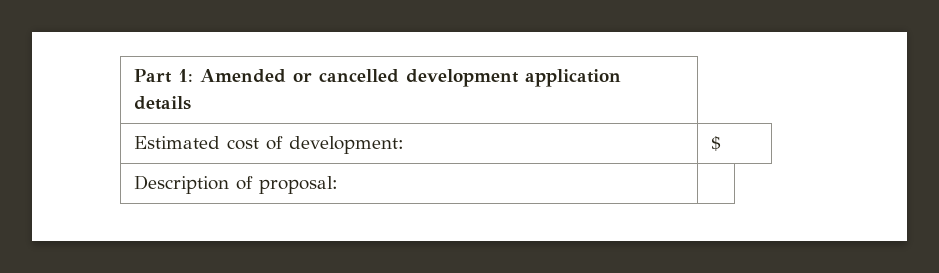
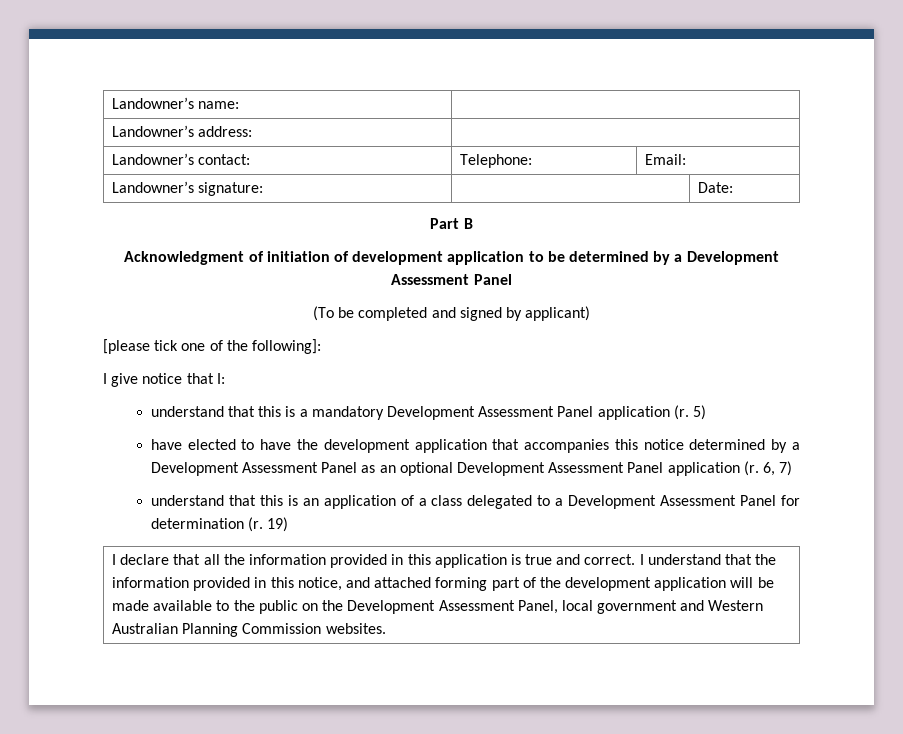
[133,69,621,87] [133,96,191,110] [133,136,404,154] [710,136,721,151] [133,175,338,194] Part 1: Amended or cancelled development application details // Estimated cost of development: | $ // Description of proposal: | -> [112,97,240,109] [112,125,253,137] [112,153,251,165] [460,154,533,168] [645,154,687,165] [112,181,264,196] [698,182,734,193] [430,218,473,229] [124,251,779,265] [391,274,512,285] [312,306,591,321] [103,339,321,354] [103,373,225,387] [150,405,706,420] [150,439,801,453] [150,461,793,476] [150,495,800,509] [150,517,289,532] [112,554,777,568] [112,577,774,591] [112,600,764,614] [112,623,386,637] Landowner’s name: | // Landowner’s address: | // Landowner’s contact: | Telephone: | Email: // Landowner’s signature: | | Date: // Part B // Acknowledgment of initiation of development application to be determined by a Development Assessment Panel // (To be completed and signed by applicant) // [please tick one of the following]: // I give notice that I: // understand that this is a mandatory Development Assessment Panel application (r. 5) // have elected to have the development application that accompanies this notice determined by a Development Assessment Panel as an optional Development Assessment Panel application (r. 6, 7) // understand that this is an application of a class delegated to a Development Assessment Panel for determination (r. 19) // I declare that all the information provided in this application is true and correct. I understand that the information provided in this notice, and attached forming part of the development application will be made available to the public on the Development Assessment Panel, local government and Western Australian Planning Commission websites.

